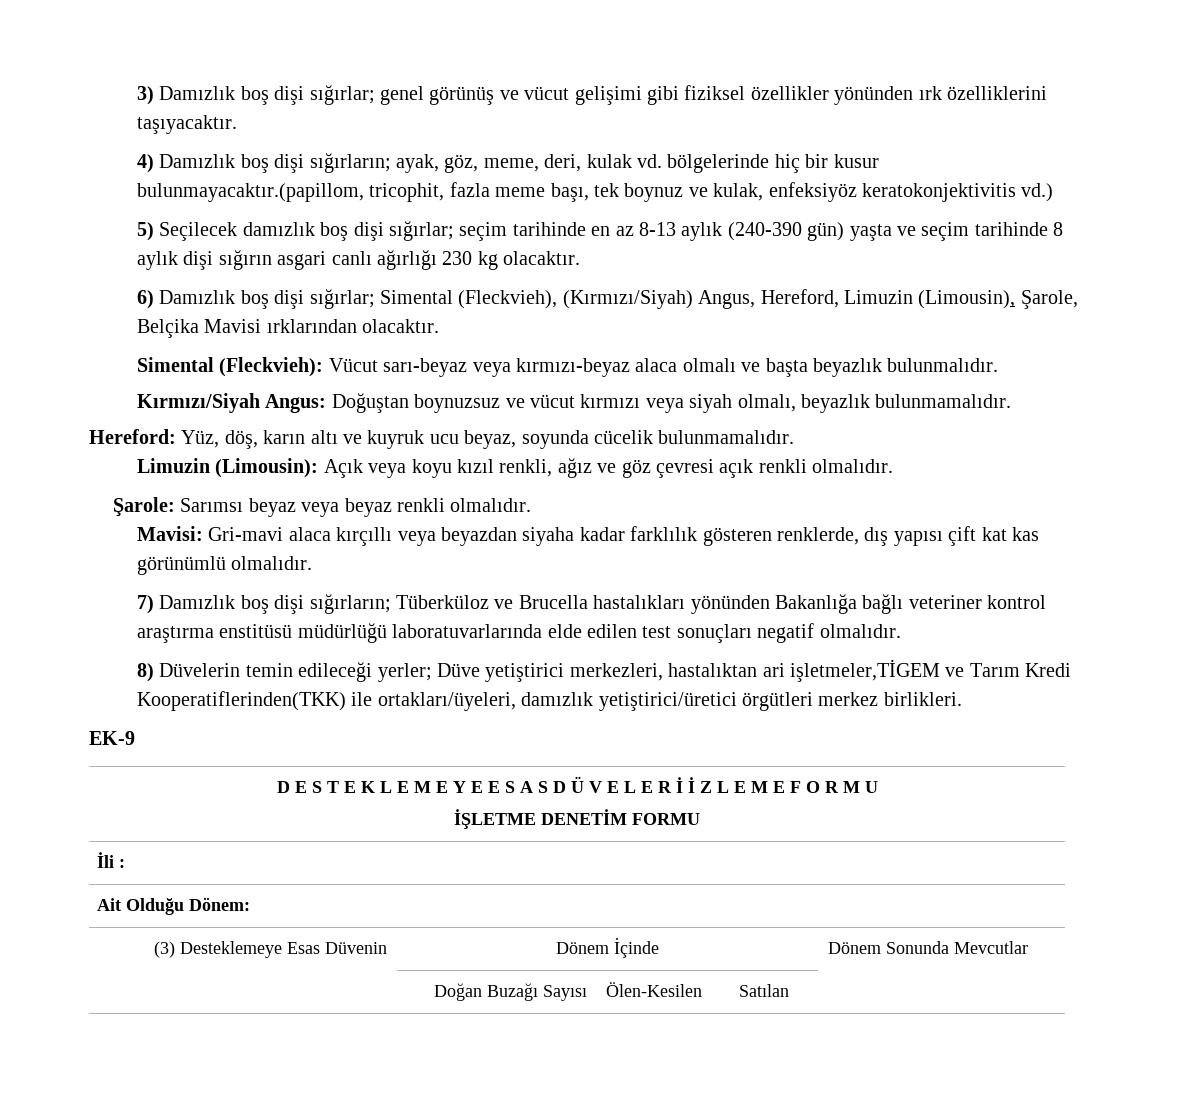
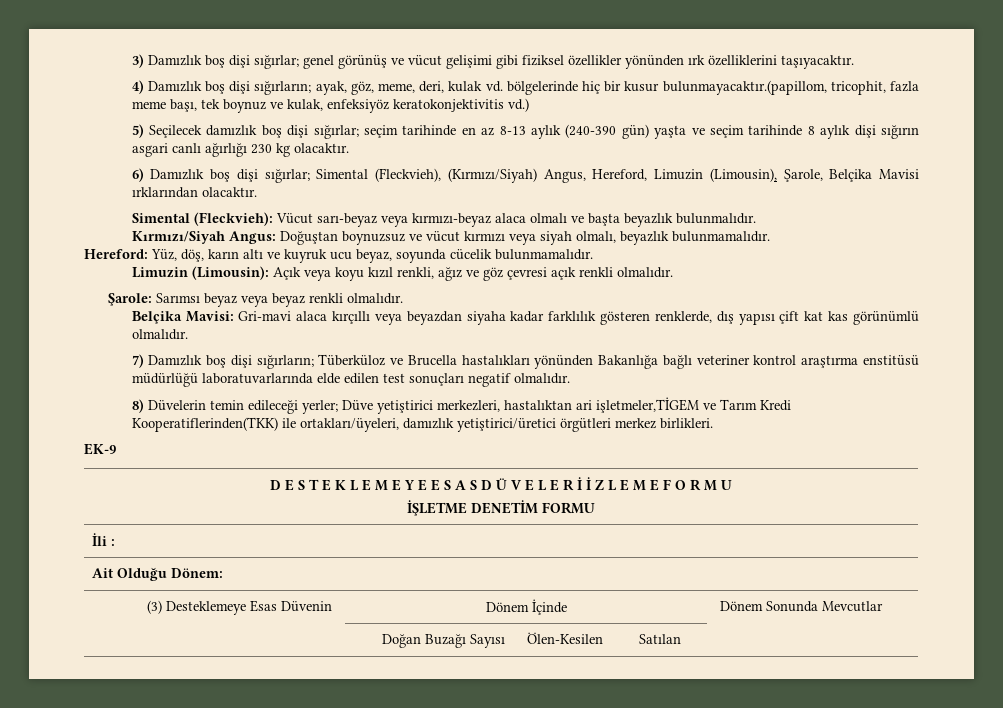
(532, 505) none -> [131,311,182,324] Belçika

